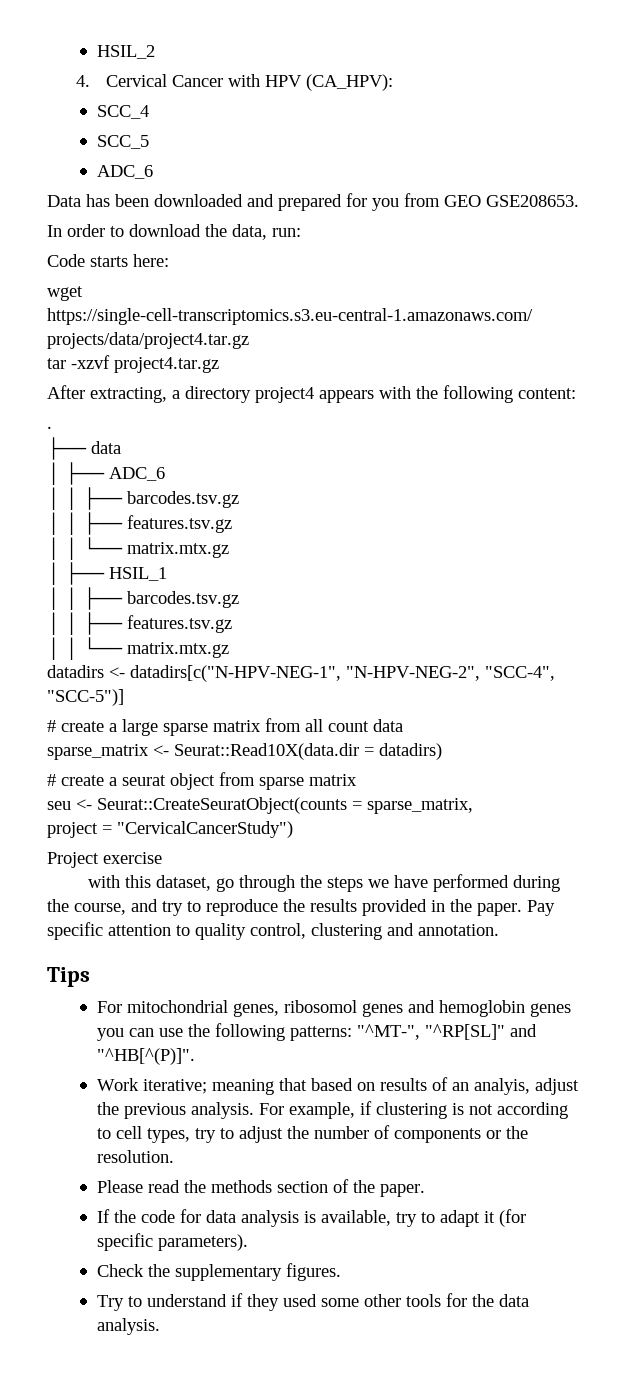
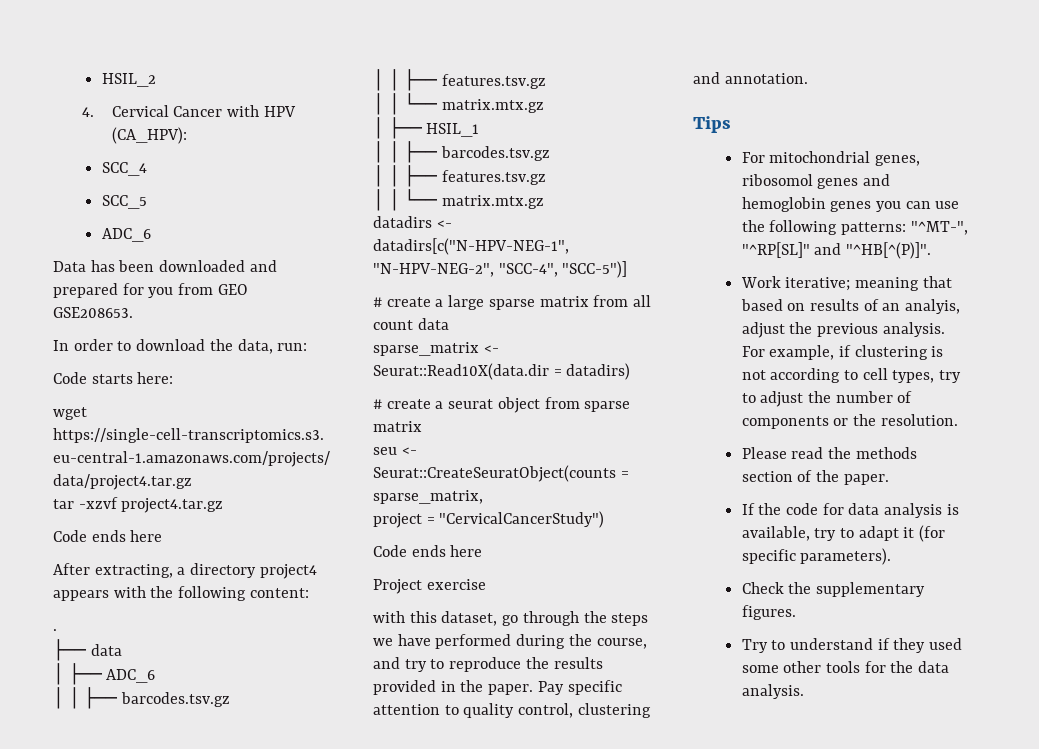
(219, 365) none -> [53,530,163,542] // Code ends here
(293, 829) none -> [373,545,483,557] // Code ends here

